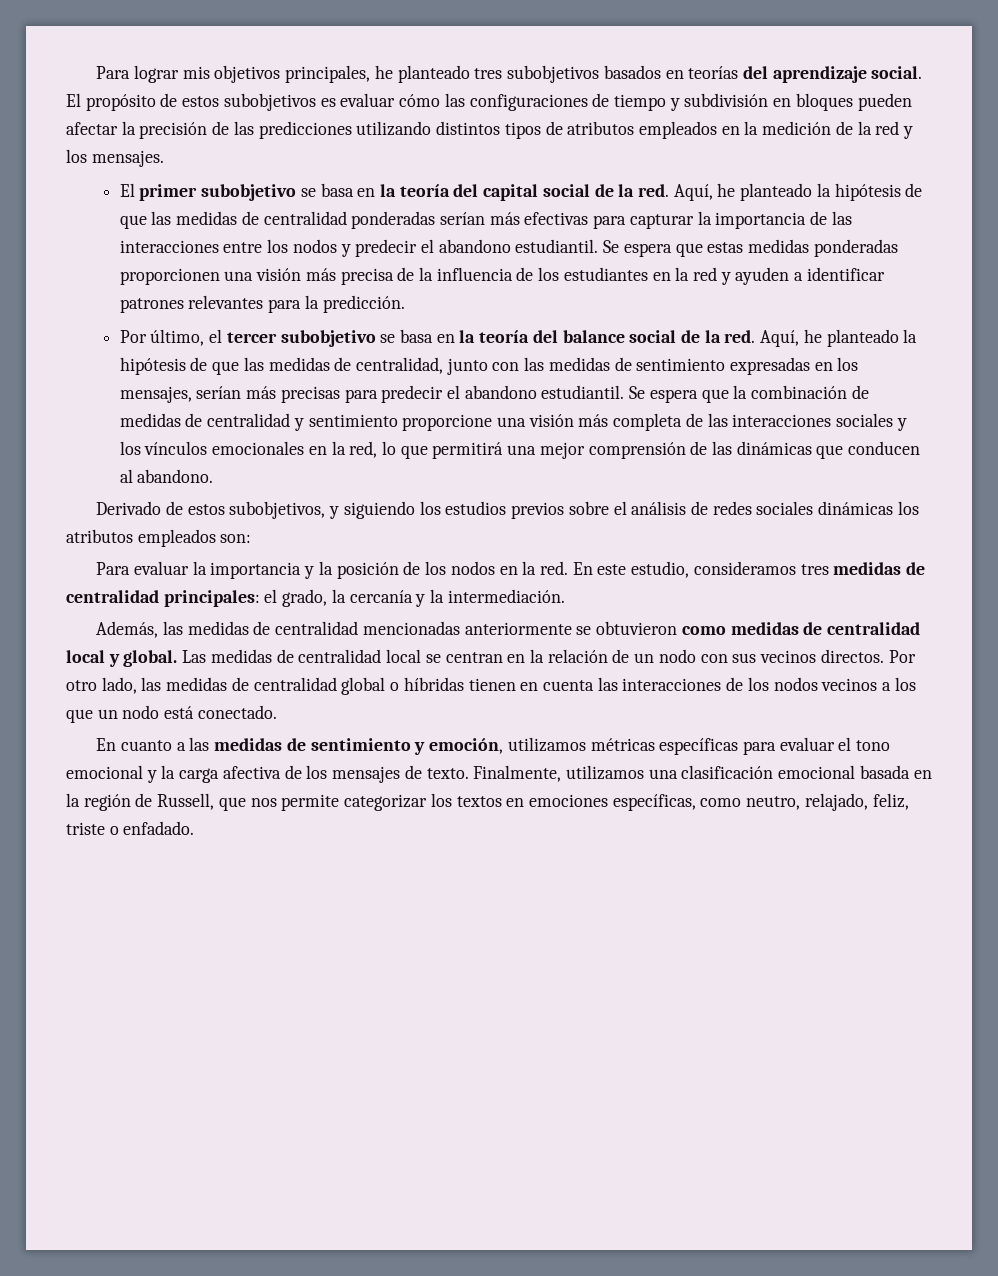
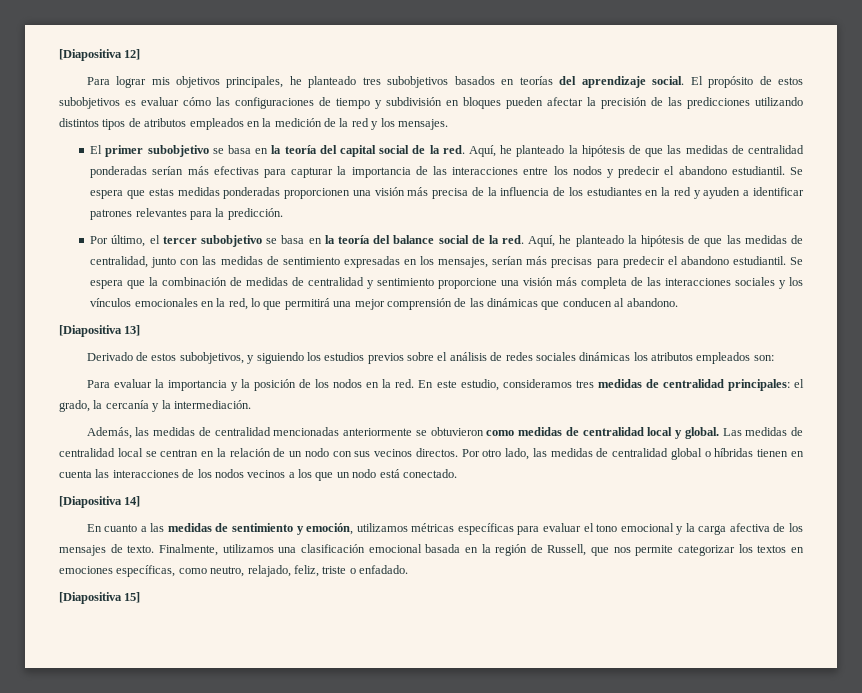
(96, 72) none -> [59,49,141,61] [Diapositiva 12] //
(214, 476) none -> [59,325,141,337] // [Diapositiva 13]
(277, 712) none -> [59,496,141,508] // [Diapositiva 14]
(195, 828) none -> [59,592,141,604] // [Diapositiva 15]

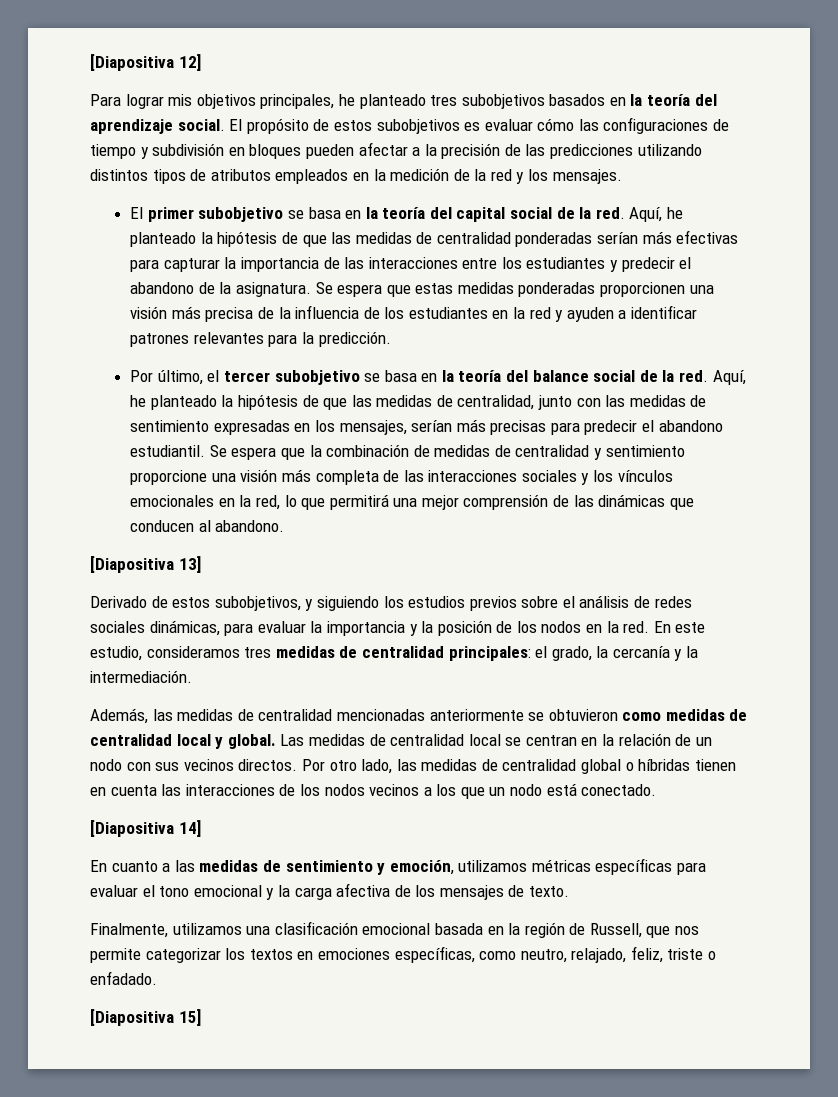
[519,76,553,85] teorías -> [630,94,691,106] la teoría
(583, 101) none -> [412,147,421,156] a
[572,166,602,175] nodos -> [526,257,606,269] estudiantes
[731,166,785,175] estudiantil. -> [198,282,311,297] de la asignatura.
[579,352,774,364] [86,380,110,388] dinámicas los atributos empleados son: // Para -> [149,620,254,636] dinámicas, para
(155, 549) none -> (570, 891) //

